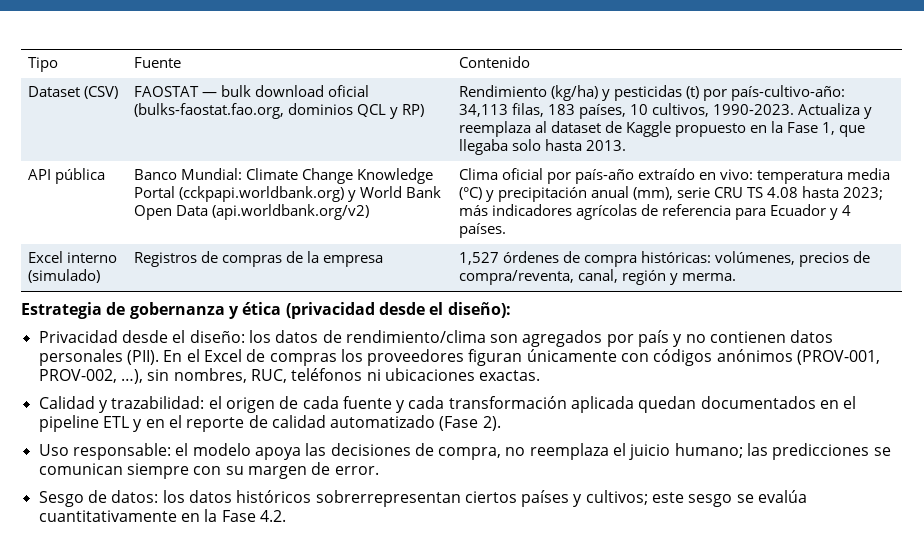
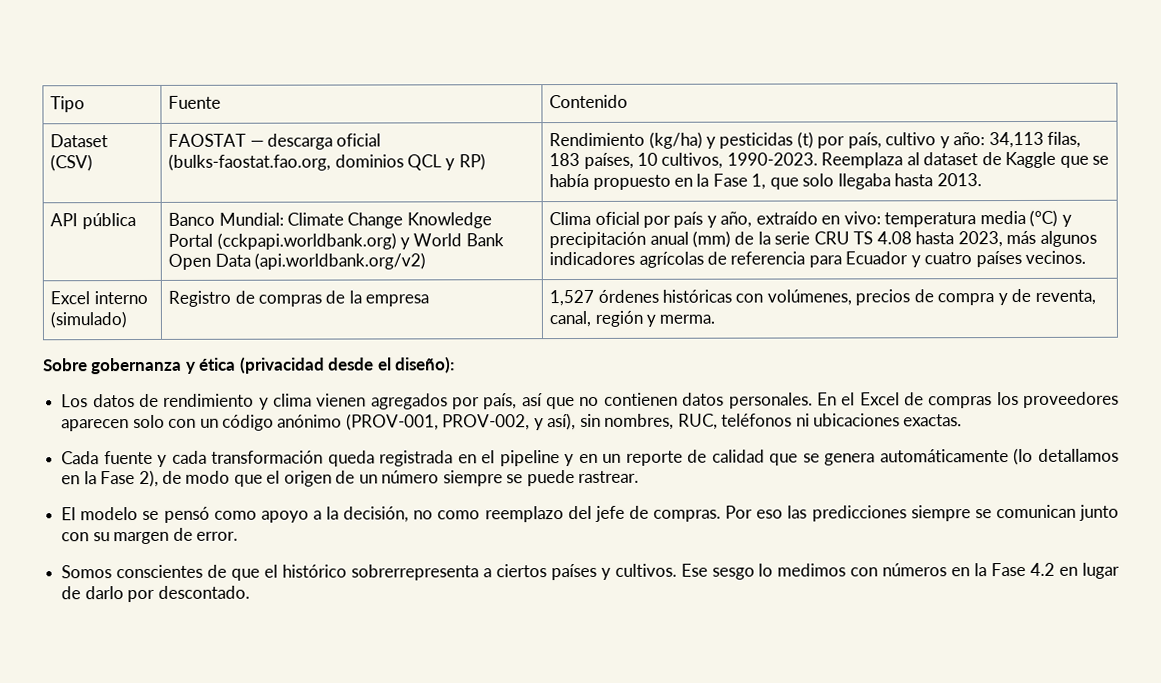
[220,85,324,97] bulk download -> [267,133,334,150] descarga
[730,85,845,101] país-cultivo-año: -> [847,132,986,149] país, cultivo y año:
[797,103,872,119] [458,121,531,137] Actualiza y reemplaza -> [821,152,904,169] Reemplaza
(671, 129) none -> [1059,155,1110,168] [549,173,590,188] que se había
[458,139,541,155] llegaba solo -> [802,173,891,190] solo llegaba
[574,169,634,184] país-año -> [673,211,753,228] país y año,
[632,187,673,200] (mm), -> [692,230,771,248] (mm) de la
[842,187,883,200] [458,205,488,216] 2023; más -> [957,230,1097,248] 2023, más algunos
[841,205,851,216] [458,223,506,238] 4 países. -> [924,250,1087,268] cuatro países vecinos.
[133,252,197,267] Registros -> [168,290,232,307] Registro
[562,251,870,267] [458,270,574,285] de compra históricas: volúmenes, precios de compra/reventa, -> [662,288,1096,306] históricas con volúmenes, precios de compra y de reventa,
[21,302,126,319] Estrategia de -> [43,358,88,372] Sobre
[38,330,683,347] Privacidad desde el diseño: los datos de rendimiento/clima son agregados por país y -> [61,393,576,410] Los datos de rendimiento y clima vienen agregados por país, así que
[38,349,159,366] personales (PII). -> [728,392,813,409] personales.
[468,349,881,366] [38,369,143,384] figuran únicamente con códigos anónimos (PROV-001, PROV-002, …), -> [61,413,577,432] aparecen solo con un código anónimo (PROV-001, PROV-002, y así),
[38,396,339,413] Calidad y trazabilidad: el origen de cada -> [61,451,100,465] Cada
[571,396,816,413] aplicada quedan documentados -> [327,450,454,467] queda registrada
[102,416,129,428] ETL -> (560, 458) none
[168,415,182,428] el -> [602,453,622,463] un
[330,415,501,431] [38,443,743,460] automatizado (Fase 2). // Uso responsable: el modelo apoya las decisiones de compra, no reemplaza el juicio humano; -> [769,447,1119,466] [61,469,639,488] [61,505,784,523] que se genera automáticamente (lo detallamos en la Fase 2), de modo que el origen de un número siempre se puede rastrear. // El modelo se pensó como apoyo a la decisión, no como reemplazo del jefe de compras. Por eso
(870, 451) none -> [910,505,971,522] siempre
[126,463,189,479] siempre -> [1079,504,1120,521] junto
[38,490,808,507] [38,509,286,522] Sesgo de datos: los datos históricos sobrerrepresentan ciertos países y cultivos; este sesgo se evalúa cuantitativamente en la Fase 4.2. -> [61,562,1121,581] [61,585,250,603] Somos conscientes de que el histórico sobrerrepresenta a ciertos países y cultivos. Ese sesgo lo medimos con números en la Fase 4.2 en lugar de darlo por descontado.

